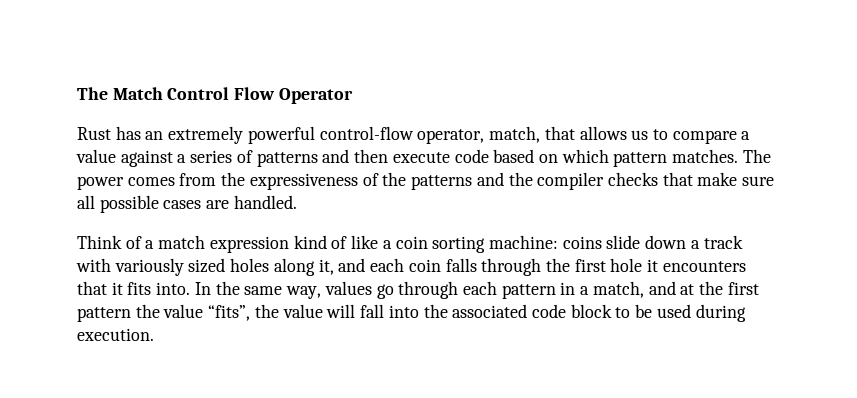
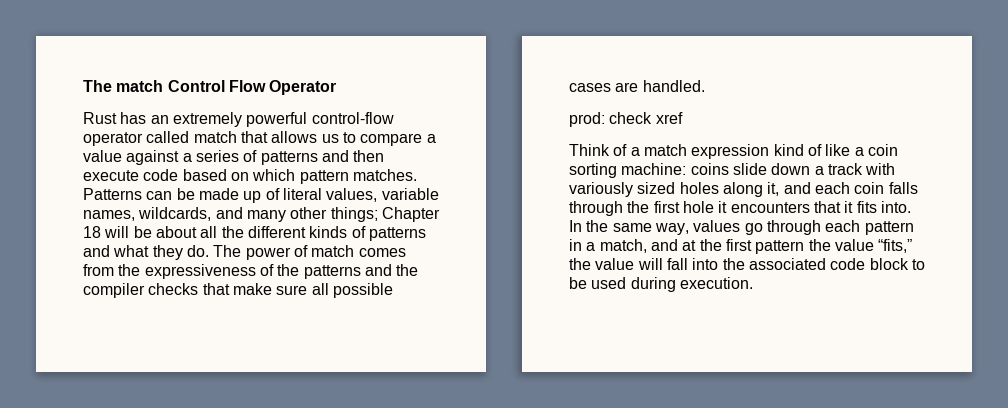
[77,87,163,100] The Match -> [83,80,164,92] The match
[417,126,541,144] operator, match, -> [83,131,237,146] operator called match
[742,149,771,163] [77,176,124,190] The power -> [83,188,439,203] [83,207,440,222] [83,226,426,241] [83,245,355,260] Patterns can be made up of literal values, variable names, wildcards, and many other things; Chapter 18 will be about all the different kinds of patterns and what they do. The power of match
(297, 202) none -> [569,112,683,127] // prod: check xref
[208,305,251,321] “fits”, -> [878,239,913,253] “fits,”

